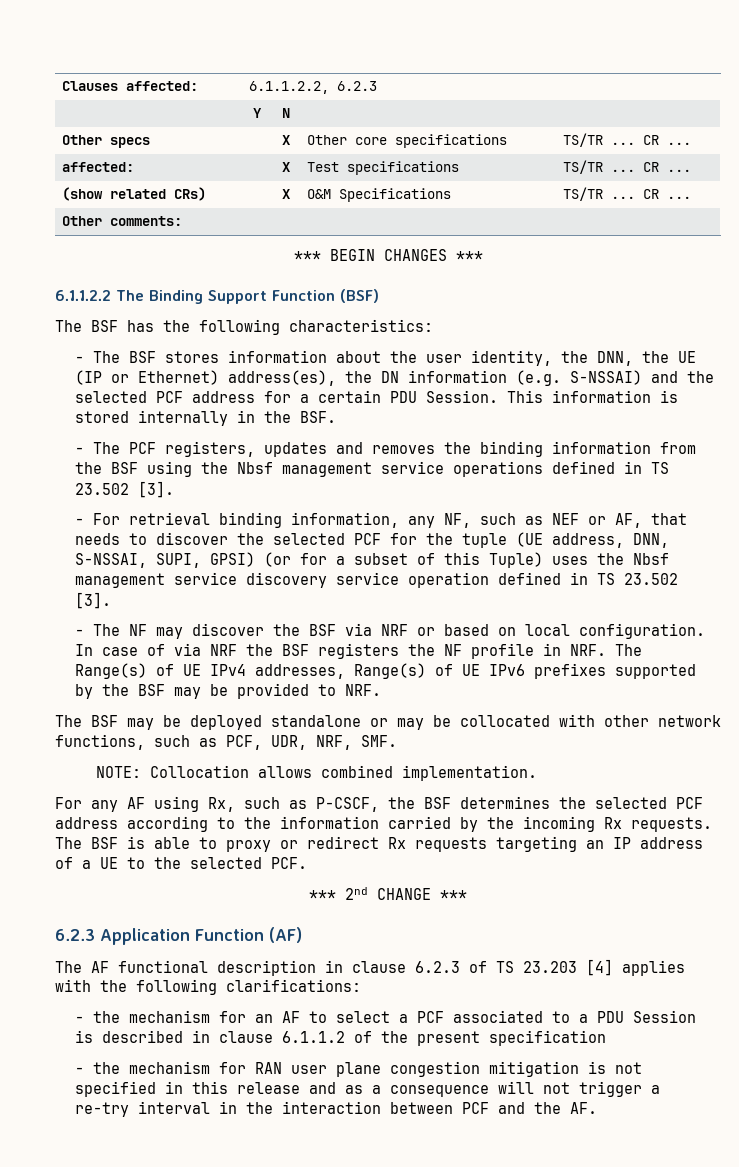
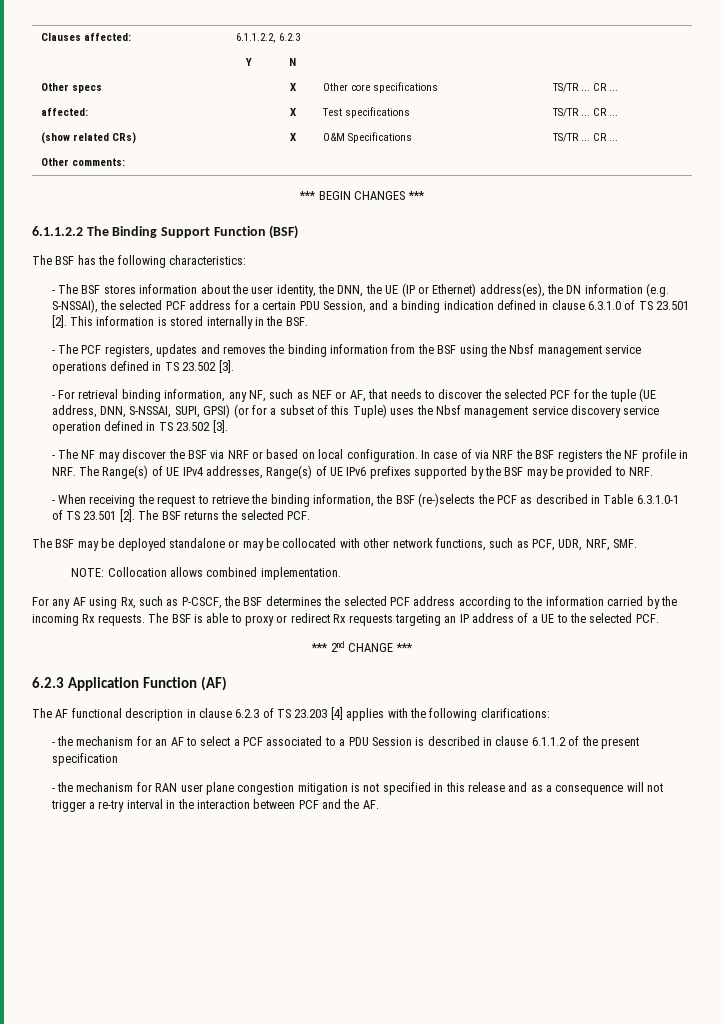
[570,370,679,385] S-NSSAI) and -> [51,299,98,313] S-NSSAI),
[426,390,499,403] Session. -> [323,300,690,313] [51,315,67,328] Session, and a binding indication defined in clause 6.3.1.0 of TS 23.501 [2].
(382, 690) none -> [51,493,679,507] [51,509,311,522] // - When receiving the request to retrieve the binding information, the BSF (re-)selects the PCF as described in Table 6.3.1.0-1 of TS 23.501 [2]. The BSF returns the selected PCF.

